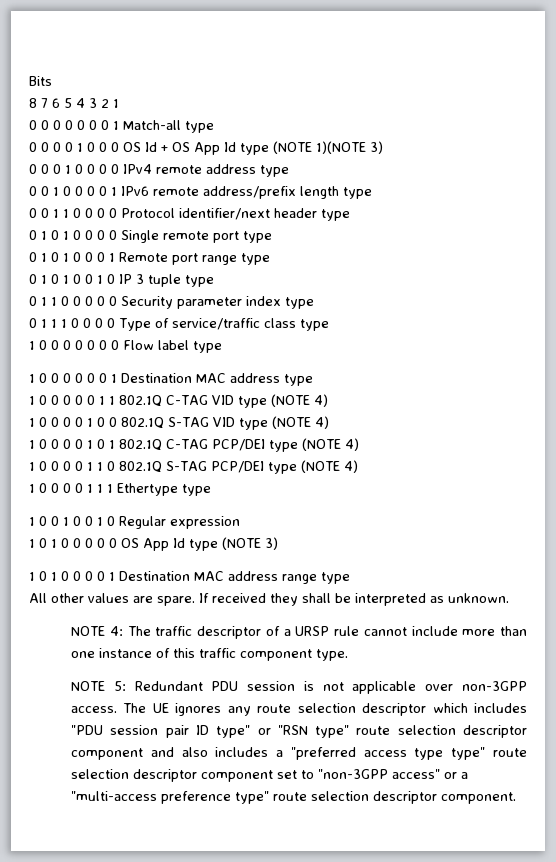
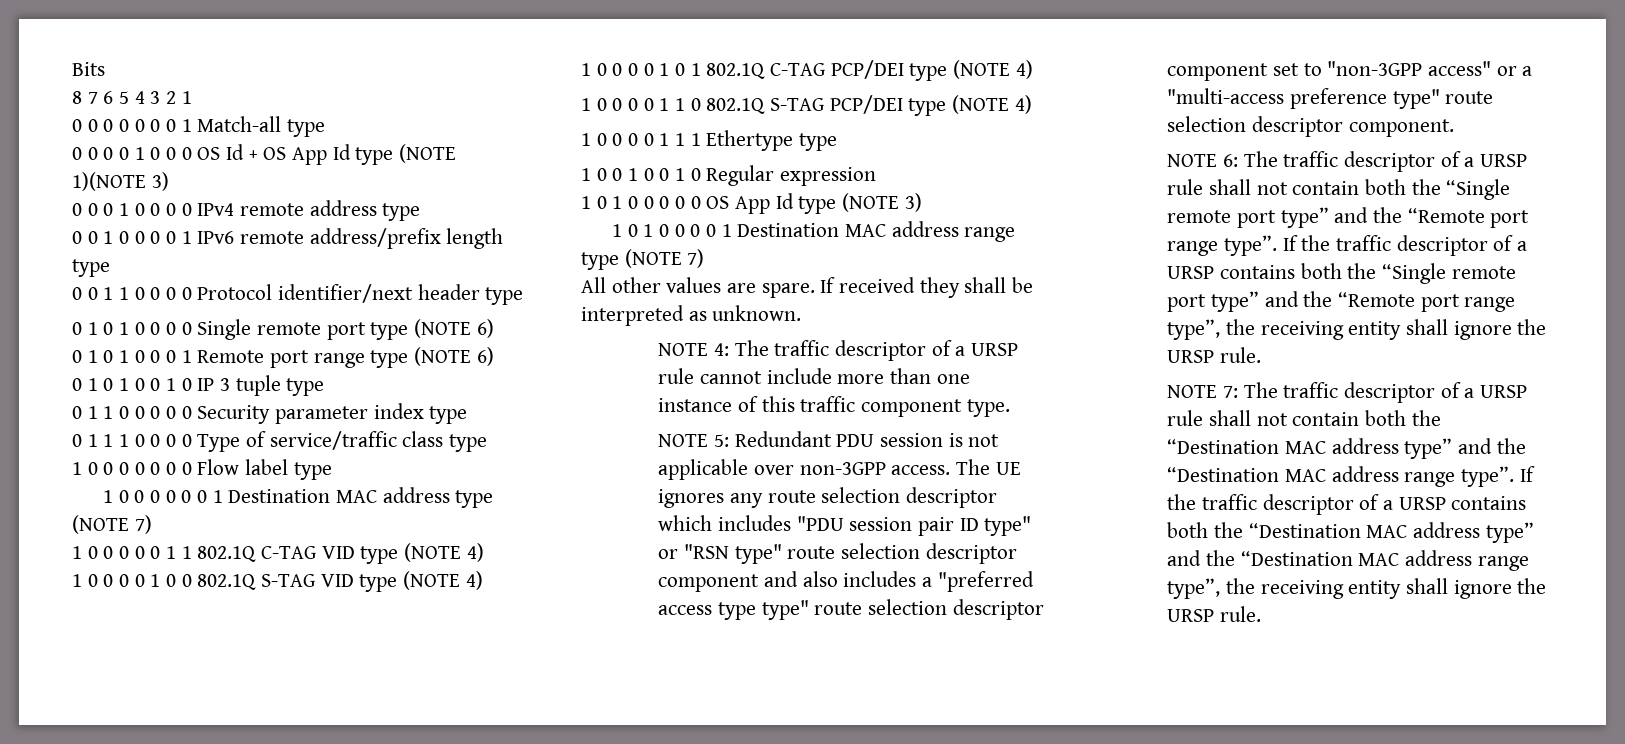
(272, 237) none -> [414,319,494,338] (NOTE 6)
(270, 259) none -> [414,347,494,366] (NOTE 6)
(313, 380) none -> [72,515,152,534] (NOTE 7)
(350, 578) none -> [624,249,705,268] (NOTE 7)
(517, 798) none -> [1167,151,1528,172] [1167,179,1511,200] [1167,207,1530,228] [1167,235,1528,256] [1167,263,1516,284] [1167,291,1516,312] [1167,319,1547,340] [1167,347,1262,363] [1167,382,1528,403] [1167,410,1441,426] [1167,438,1526,459] [1167,466,1535,487] [1167,494,1527,515] [1167,522,1534,543] [1167,550,1529,571] [1167,578,1547,599] [1167,606,1262,622] // NOTE 6: The traffic descriptor of a URSP rule shall not contain both the “Single remote port type” and the “Remote port range type”. If the traffic descriptor of a URSP contains both the “Single remote port type” and the “Remote port range type”, the receiving entity shall ignore the URSP rule. // NOTE 7: The traffic descriptor of a URSP rule shall not contain both the “Destination MAC address type” and the “Destination MAC address range type”. If the traffic descriptor of a URSP contains both the “Destination MAC address type” and the “Destination MAC address range type”, the receiving entity shall ignore the URSP rule.

